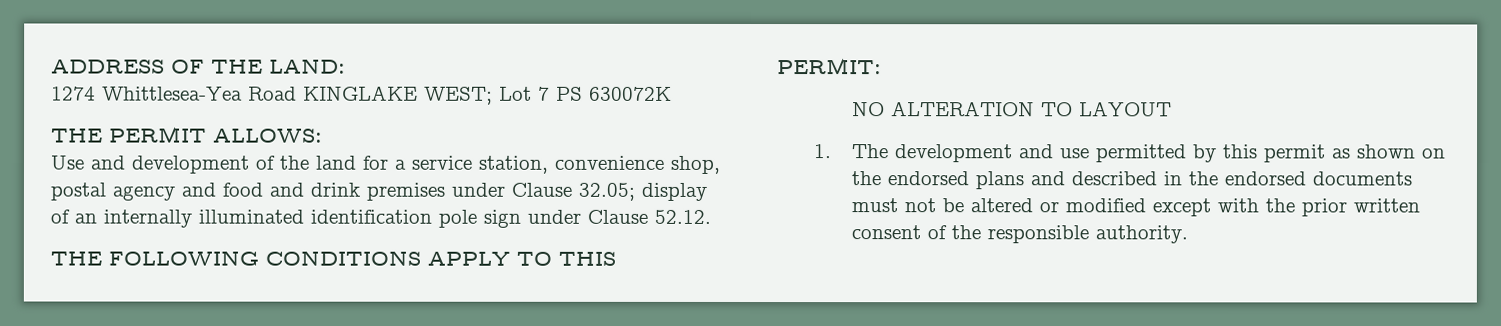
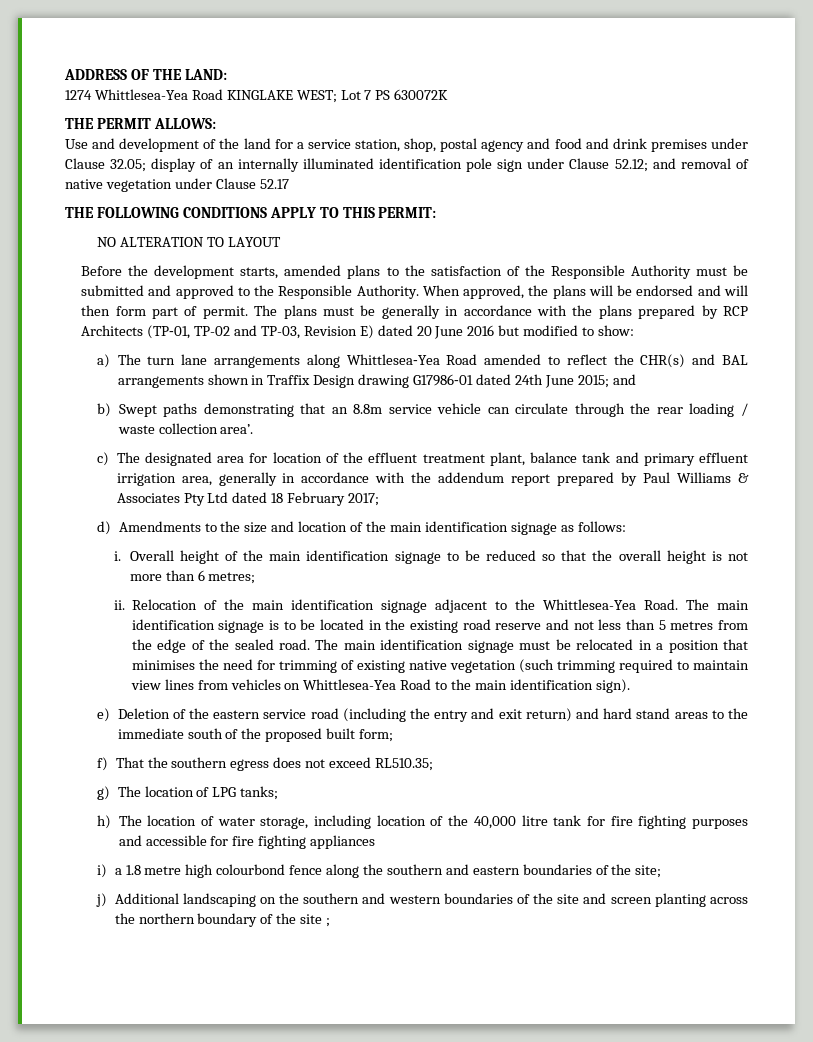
[554,155,665,170] convenience -> (400, 145) none
[654,209,711,224] 52.12. -> [614,158,749,172] [65,178,289,192] 52.12; and removal of native vegetation under Clause 52.17
[814,144,1446,163] [850,171,1412,190] [850,198,1420,217] [850,225,1188,244] 1. The development and use permitted by this permit as shown on the endorsed plans and described in the endorsed documents must not be altered or modified except with the prior written consent of the responsible authority. -> [81,265,749,279] [81,285,748,299] [81,305,748,319] [81,325,634,339] [97,354,748,368] [117,374,636,388] [97,403,748,417] [117,423,254,434] [97,452,749,466] [116,472,750,486] [116,492,380,506] [97,521,626,535] [113,550,748,564] [129,570,256,584] [113,599,749,613] [131,619,749,633] [131,639,749,653] [131,659,749,673] [130,679,630,693] [97,708,749,722] [117,728,394,742] [97,757,434,771] [97,786,279,800] [97,815,749,829] [118,835,376,849] [97,864,662,878] [96,893,749,907] [114,913,331,927] Before the development starts, amended plans to the satisfaction of the Responsible Authority must be submitted and approved to the Responsible Authority. When approved, the plans will be endorsed and will then form part of permit. The plans must be generally in accordance with the plans prepared by RCP Architects (TP‐01, TP-02 and TP-03, Revision E) dated 20 June 2016 but modified to show: // a) The turn lane arrangements along Whittlesea‐Yea Road amended to reflect the CHR(s) and BAL arrangements shown in Traffix Design drawing G17986‐01 dated 24th June 2015; and // b) Swept paths demonstrating that an 8.8m service vehicle can circulate through the rear loading / waste collection area’. // c) The designated area for location of the effluent treatment plant, balance tank and primary effluent irrigation area, generally in accordance with the addendum report prepared by Paul Williams & Associates Pty Ltd dated 18 February 2017; // d) Amendments to the size and location of the main identification signage as follows: // i. Overall height of the main identification signage to be reduced so that the overall height is not more than 6 metres; // ii. Relocation of the main identification signage adjacent to the Whittlesea-Yea Road. The main identification signage is to be located in the existing road reserve and not less than 5 metres from the edge of the sealed road. The main identification signage must be relocated in a position that minimises the need for trimming of existing native vegetation (such trimming required to maintain view lines from vehicles on Whittlesea-Yea Road to the main identification sign). // e) Deletion of the eastern service road (including the entry and exit return) and hard stand areas to the immediate south of the proposed built form; // f) That the southern egress does not exceed RL510.35; // g) The location of LPG tanks; // h) The location of water storage, including location of the 40,000 litre tank for fire fighting purposes and accessible for fire fighting appliances // i) a 1.8 metre high colourbond fence along the southern and eastern boundaries of the site; // j) Additional landscaping on the southern and western boundaries of the site and screen planting across the northern boundary of the site ;

